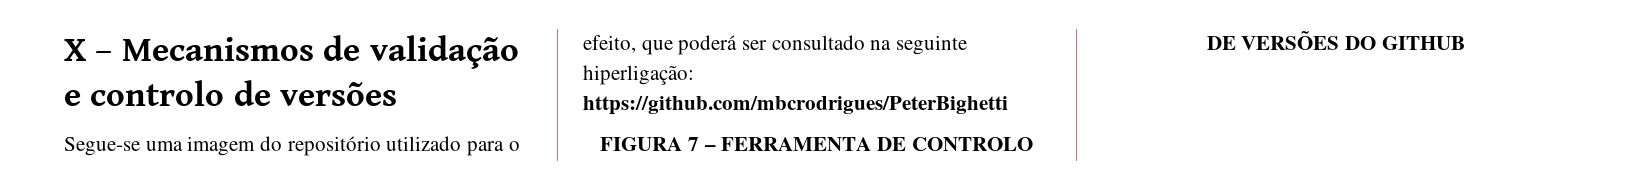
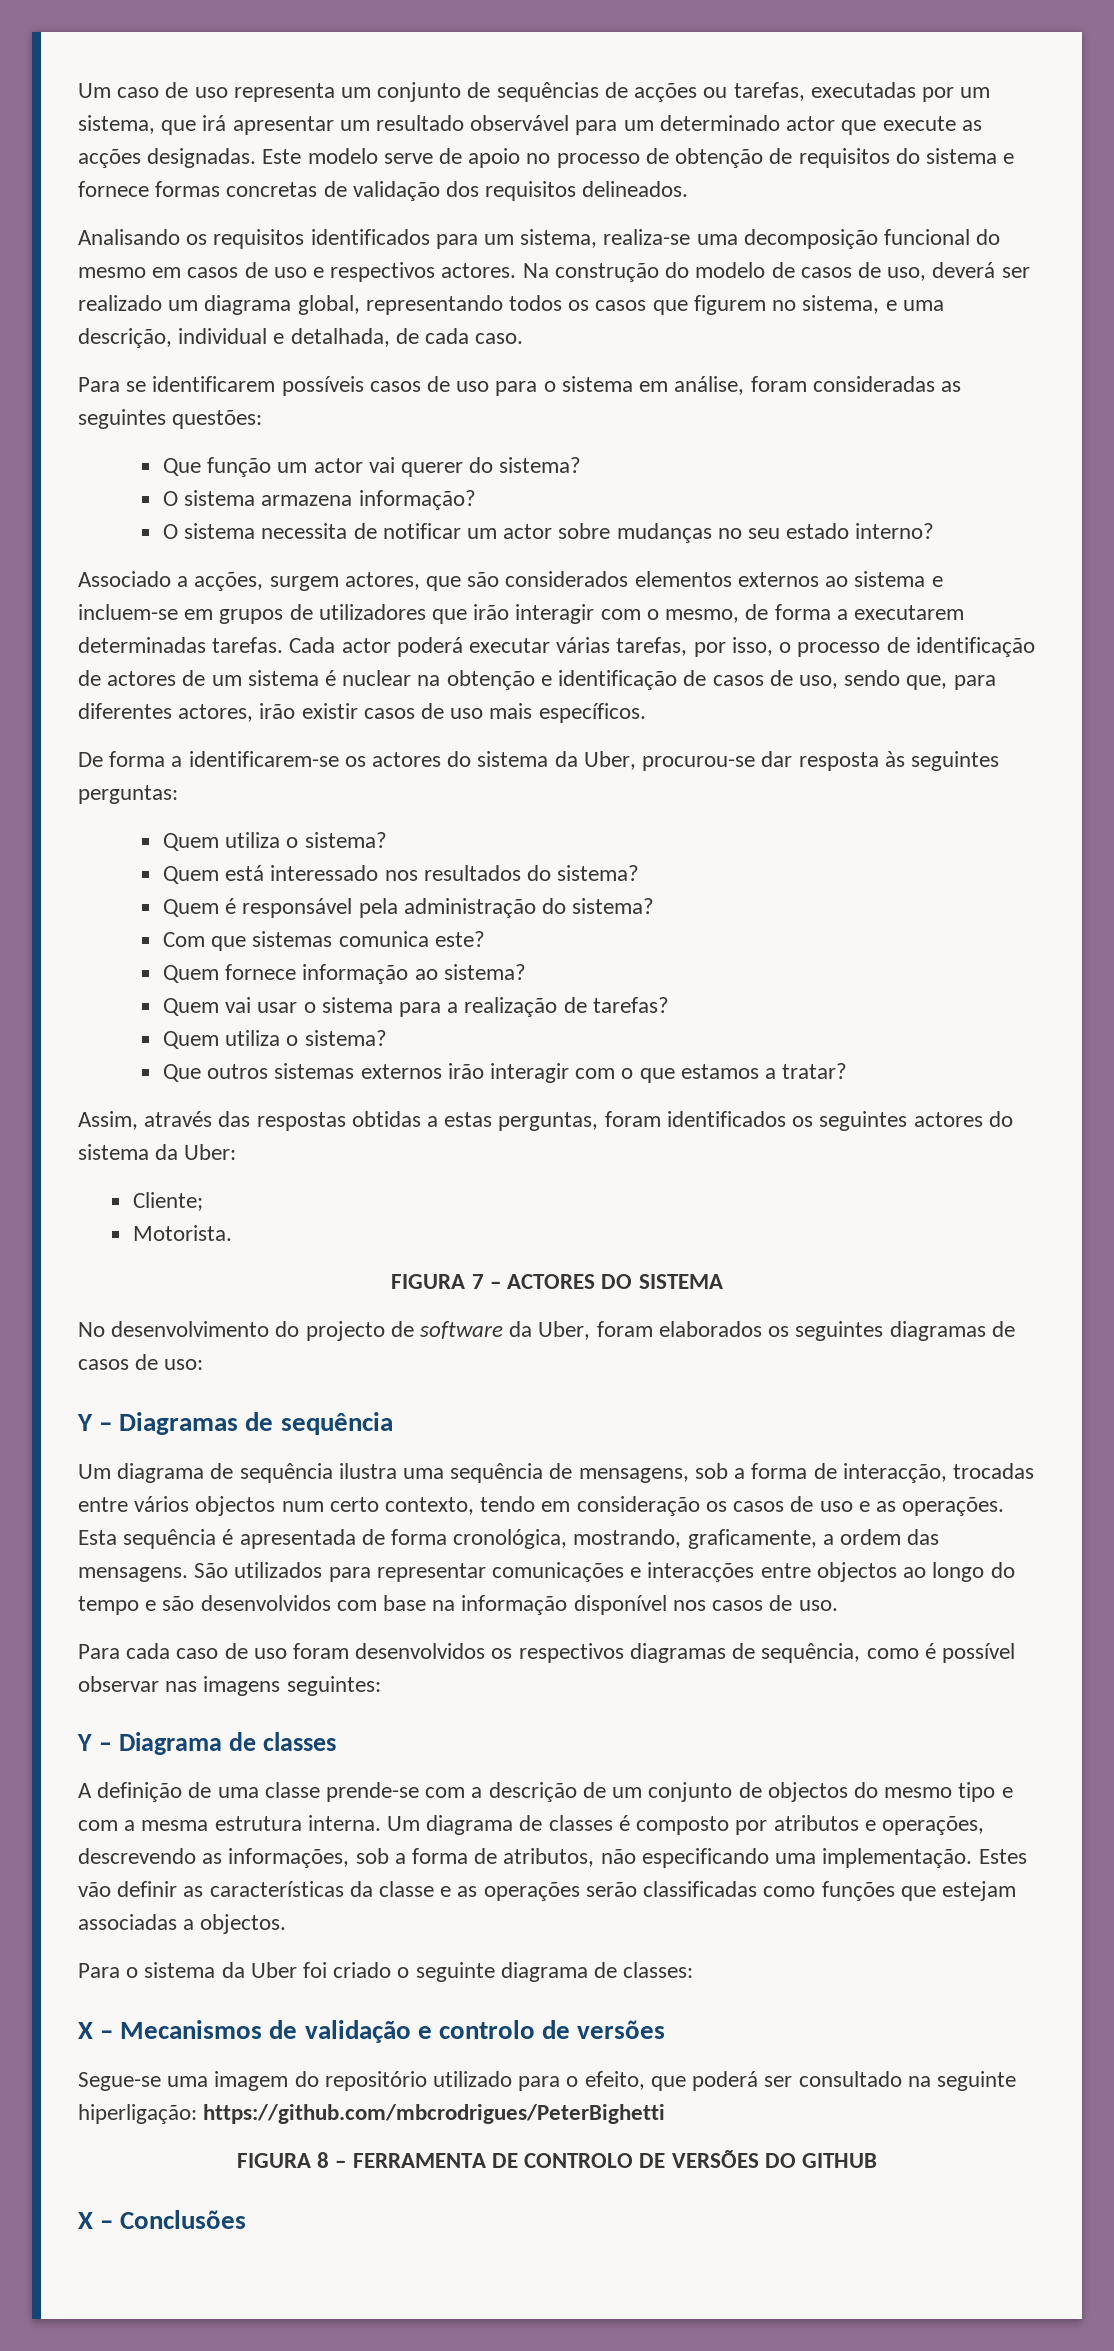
(64, 50) none -> [78,82,991,102] [78,115,982,135] [78,148,1015,168] [78,181,689,201] [78,229,1001,249] [78,262,1030,282] [78,295,944,315] [78,328,524,348] [78,376,961,396] [78,409,263,429] [162,457,582,477] [162,490,476,510] [162,523,935,543] [78,571,943,591] [78,604,964,624] [78,637,1035,657] [78,670,996,690] [78,703,646,723] [78,751,999,771] [78,785,178,804] [162,832,387,851] [162,865,640,884] [162,898,655,918] [162,931,485,951] [162,964,526,984] [162,997,669,1017] [162,1030,387,1049] [162,1063,848,1083] [78,1111,1013,1131] [78,1144,237,1160] [133,1192,204,1211] [133,1225,233,1241] [391,1274,723,1289] [78,1321,1015,1341] [78,1354,204,1370] [77,1412,393,1435] [78,1463,1034,1483] [78,1496,1005,1516] [78,1529,940,1549] [78,1562,1015,1582] [78,1595,838,1615] [78,1643,1015,1663] [78,1676,381,1696] [77,1732,336,1755] [78,1782,1013,1802] [78,1815,984,1835] [78,1848,1027,1868] [78,1881,1016,1901] [78,1914,287,1934] [78,1962,694,1982] Um caso de uso representa um conjunto de sequências de acções ou tarefas, executadas por um sistema, que irá apresentar um resultado observável para um determinado actor que execute as acções designadas. Este modelo serve de apoio no processo de obtenção de requisitos do sistema e fornece formas concretas de validação dos requisitos delineados. // Analisando os requisitos identificados para um sistema, realiza-se uma decomposição funcional do mesmo em casos de uso e respectivos actores. Na construção do modelo de casos de uso, deverá ser realizado um diagrama global, representando todos os casos que figurem no sistema, e uma descrição, individual e detalhada, de cada caso. // Para se identificarem possíveis casos de uso para o sistema em análise, foram consideradas as seguintes questões: // Que função um actor vai querer do sistema? // O sistema armazena informação? // O sistema necessita de notificar um actor sobre mudanças no seu estado interno? // Associado a acções, surgem actores, que são considerados elementos externos ao sistema e incluem-se em grupos de utilizadores que irão interagir com o mesmo, de forma a executarem determinadas tarefas. Cada actor poderá executar várias tarefas, por isso, o processo de identificação de actores de um sistema é nuclear na obtenção e identificação de casos de uso, sendo que, para diferentes actores, irão existir casos de uso mais específicos. // De forma a identificarem-se os actores do sistema da Uber, procurou-se dar resposta às seguintes perguntas: // Quem utiliza o sistema? // Quem está interessado nos resultados do sistema? // Quem é responsável pela administração do sistema? // Com que sistemas comunica este? // Quem fornece informação ao sistema? // Quem vai usar o sistema para a realização de tarefas? // Quem utiliza o sistema? // Que outros sistemas externos irão interagir com o que estamos a tratar? // Assim, através das respostas obtidas a estas perguntas, foram identificados os seguintes actores do sistema da Uber: // Cliente; // Motorista. // FIGURA 7 – ACTORES DO SISTEMA // No desenvolvimento do projecto de software da Uber, foram elaborados os seguintes diagramas de casos de uso: // Y – Diagramas de sequência // Um diagrama de sequência ilustra uma sequência de mensagens, sob a forma de interacção, trocadas entre vários objectos num certo contexto, tendo em consideração os casos de uso e as operações. Esta sequência é apresentada de forma cronológica, mostrando, graficamente, a ordem das mensagens. São utilizados para representar comunicações e interacções entre objectos ao longo do tempo e são desenvolvidos com base na informação disponível nos casos de uso. // Para cada caso de uso foram desenvolvidos os respectivos diagramas de sequência, como é possível observar nas imagens seguintes: // Y – Diagrama de classes // A definição de uma classe prende-se com a descrição de um conjunto de objectos do mesmo tipo e com a mesma estrutura interna. Um diagrama de classes é composto por atributos e operações, descrevendo as informações, sob a forma de atributos, não especificando uma implementação. Estes vão definir as características da classe e as operações serão classificadas como funções que estejam associadas a objectos. // Para o sistema da Uber foi criado o seguinte diagrama de classes: //
[687,137,699,151] 7 -> [317,2152,330,2168] 8
(1465, 43) none -> [78,2210,247,2229] // X – Conclusões

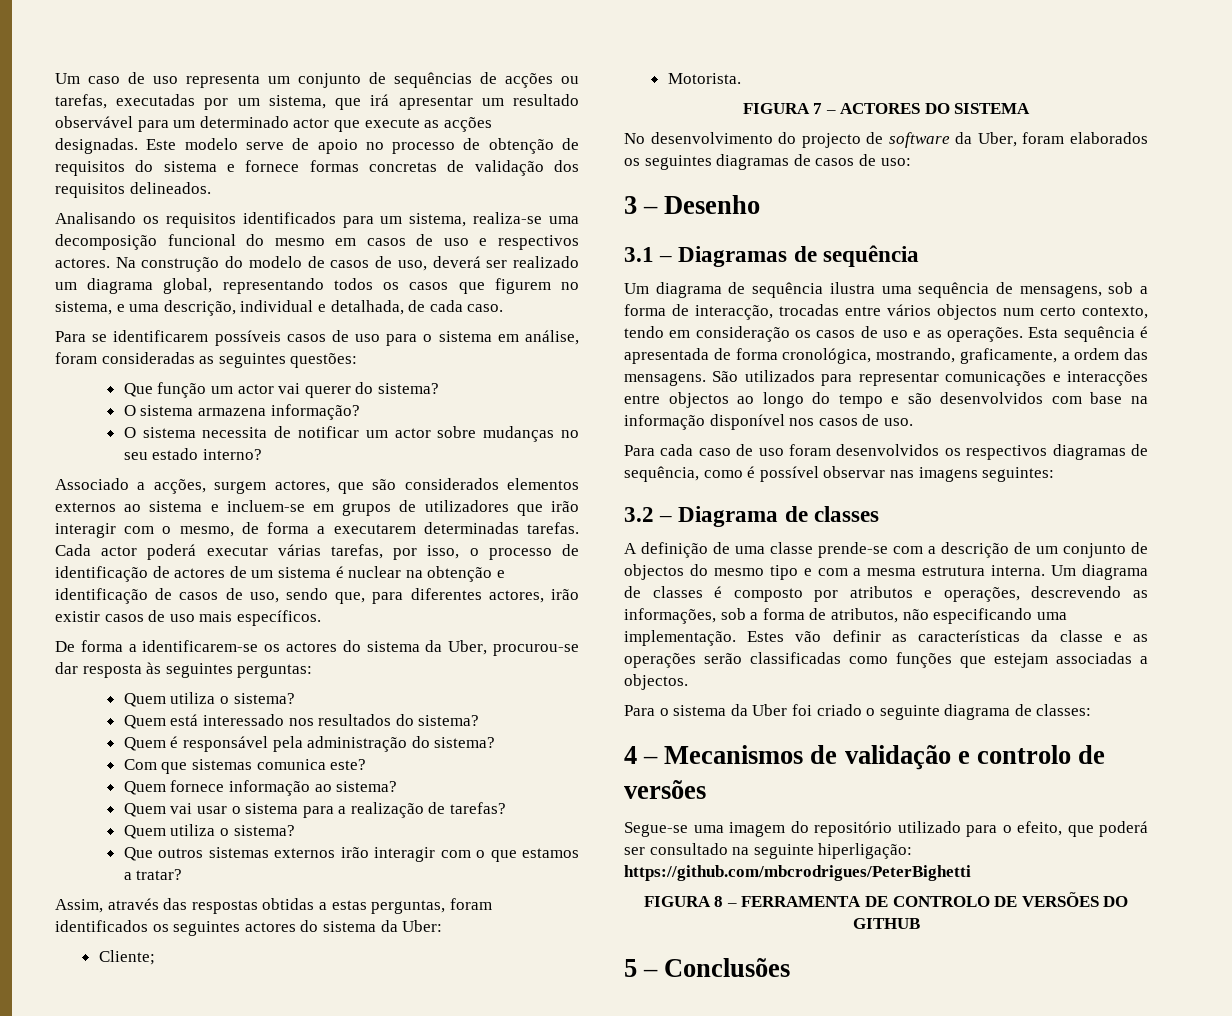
[77,1414,93,1431] Y -> [624,195,761,214] [624,247,654,262] 3 – Desenho // 3.1
[77,1734,92,1751] Y -> [624,507,654,522] 3.2
[78,2022,93,2039] X -> [624,746,637,764] 4
[78,2212,93,2229] X -> [624,959,637,977] 5

